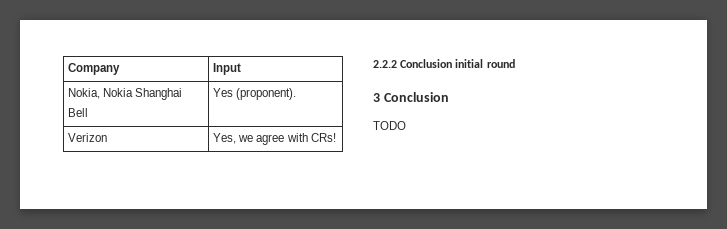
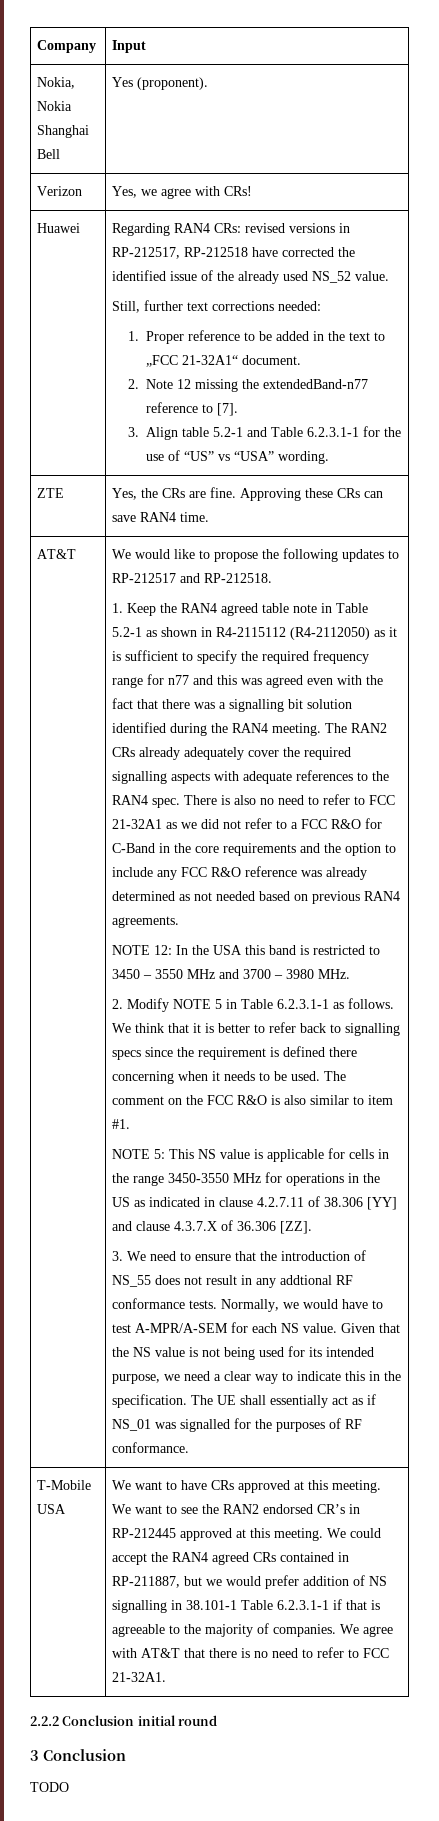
(336, 137) none -> [37,223,81,233] [112,223,351,236] [112,247,356,259] [112,270,390,284] [112,300,322,313] [128,330,386,344] [146,355,302,367] [128,379,369,392] [146,402,239,416] [128,426,402,440] [146,450,330,464] [37,488,65,498] [112,487,384,501] [112,512,210,522] [37,549,77,559] [112,548,400,562] [112,573,273,583] [112,603,369,616] [112,627,398,640] [112,650,370,664] [112,674,384,688] [112,698,353,712] [112,722,388,736] [112,747,352,760] [112,770,390,784] [112,794,396,808] [112,818,383,829] [112,843,397,856] [112,866,368,880] [112,891,401,904] [112,916,180,928] [112,945,381,955] [112,969,351,979] [112,998,395,1012] [112,1022,401,1036] [112,1046,358,1060] [112,1071,347,1084] [112,1095,394,1105] [112,1119,131,1129] [112,1148,390,1162] [112,1172,381,1186] [112,1196,398,1210] [112,1220,313,1234] [112,1250,367,1261] [112,1275,354,1288] [112,1298,384,1312] [112,1322,401,1333] [112,1346,375,1360] [112,1371,402,1384] [112,1394,377,1408] [112,1418,363,1432] [112,1442,190,1453] [37,1480,92,1490] [37,1504,67,1514] [112,1480,382,1493] [112,1504,361,1514] [112,1528,382,1541] [112,1552,350,1565] [112,1575,388,1589] [112,1599,381,1613] [112,1623,394,1637] [112,1647,390,1658] [112,1672,167,1682] // Huawei | Regarding RAN4 CRs: revised versions in RP-212517, RP-212518 have corrected the identified issue of the already used NS_52 value. // Still, further text corrections needed: // 1. Proper reference to be added in the text to „FCC 21-32A1“ document. // 2. Note 12 missing the extendedBand-n77 reference to [7]. // 3. Align table 5.2-1 and Table 6.2.3.1-1 for the use of “US” vs “USA” wording. // ZTE | Yes, the CRs are fine. Approving these CRs can save RAN4 time. // AT&T | We would like to propose the following updates to RP-212517 and RP-212518. // 1. Keep the RAN4 agreed table note in Table 5.2-1 as shown in R4-2115112 (R4-2112050) as it is sufficient to specify the required frequency range for n77 and this was agreed even with the fact that there was a signalling bit solution identified during the RAN4 meeting. The RAN2 CRs already adequately cover the required signalling aspects with adequate references to the RAN4 spec. There is also no need to refer to FCC 21-32A1 as we did not refer to a FCC R&O for C-Band in the core requirements and the option to include any FCC R&O reference was already determined as not needed based on previous RAN4 agreements. // NOTE 12: In the USA this band is restricted to 3450 – 3550 MHz and 3700 – 3980 MHz. // 2. Modify NOTE 5 in Table 6.2.3.1-1 as follows. We think that it is better to refer back to signalling specs since the requirement is defined there concerning when it needs to be used. The comment on the FCC R&O is also similar to item #1. // NOTE 5: This NS value is applicable for cells in the range 3450-3550 MHz for operations in the US as indicated in clause 4.2.7.11 of 38.306 [YY] and clause 4.3.7.X of 36.306 [ZZ]. // 3. We need to ensure that the introduction of NS_55 does not result in any addtional RF conformance tests. Normally, we would have to test A-MPR/A-SEM for each NS value. Given that the NS value is not being used for its intended purpose, we need a clear way to indicate this in the specification. The UE shall essentially act as if NS_01 was signalled for the purposes of RF conformance. // T-Mobile USA | We want to have CRs approved at this meeting. We want to see the RAN2 endorsed CR’s in RP-212445 approved at this meeting. We could accept the RAN4 agreed CRs contained in RP-211887, but we would prefer addition of NS signalling in 38.101-1 Table 6.2.3.1-1 if that is agreeable to the majority of companies. We agree with AT&T that there is no need to refer to FCC 21-32A1.

